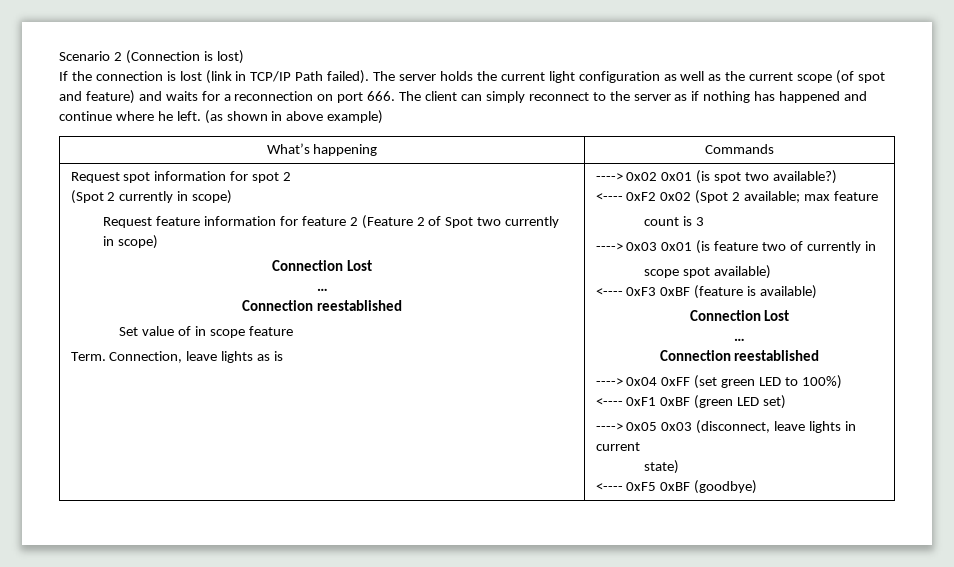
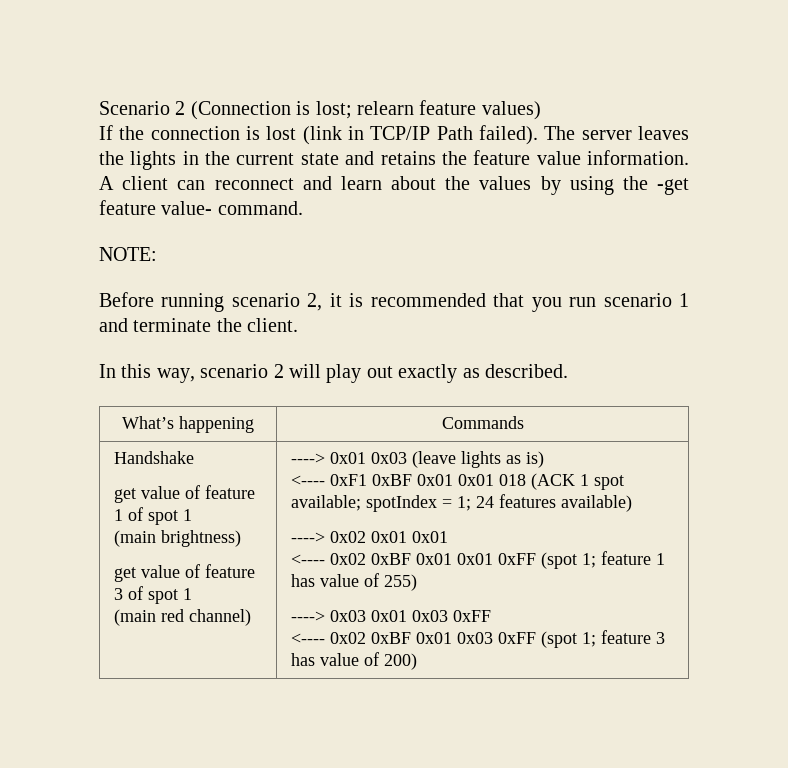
[216,50,244,64] lost) -> [315,100,541,120] lost; relearn feature values)
[439,70,885,84] [59,90,868,104] [59,110,384,124] [266,143,378,156] [705,144,775,154] [70,171,292,183] [70,190,233,204] [103,215,560,229] [103,235,159,249] [272,260,372,271] [316,288,328,291] [242,300,402,311] [119,326,294,338] [70,351,284,363] [595,170,838,184] [595,190,878,204] [644,216,705,226] [595,240,876,254] [644,265,772,279] [595,285,818,299] [689,310,790,321] [734,338,746,341] [659,350,820,361] [595,375,842,389] [595,395,787,409] [595,420,857,434] [595,442,640,451] [644,460,680,474] [595,480,758,494] holds the current light configuration as well as the current scope (of spot and feature) and waits for a reconnection on port 666. The client can simply reconnect to the server as if nothing has happened and continue where he left. (as shown in above example) // What’s happening | Commands // Request spot information for spot 2 // (Spot 2 currently in scope) // Request feature information for feature 2 (Feature 2 of Spot two currently in scope) // Connection Lost // … // Connection reestablished // Set value of in scope feature // Term. Connection, leave lights as is | ----> 0x02 0x01 (is spot two available?) // <---- 0xF2 0x02 (Spot 2 available; max feature // count is 3 // ----> 0x03 0x01 (is feature two of currently in // scope spot available) // <---- 0xF3 0xBF (feature is available) // Connection Lost // … // Connection reestablished // ----> 0x04 0xFF (set green LED to 100%) // <---- 0xF1 0xBF (green LED set) // ----> 0x05 0x03 (disconnect, leave lights in current // state) // <---- 0xF5 0xBF (goodbye) -> [638,126,689,140] [99,150,690,170] [99,176,689,195] [99,200,303,215] [99,247,157,261] [99,292,689,312] [99,318,299,332] [99,364,568,383] [122,416,254,433] [441,416,524,429] [114,451,195,464] [114,485,256,503] [114,507,193,525] [114,530,242,547] [114,564,256,582] [114,586,193,604] [114,609,252,626] [291,451,545,468] [291,473,625,490] [291,494,633,512] [291,531,449,543] [291,551,666,569] [291,573,418,591] [291,610,492,622] [291,630,666,648] [291,652,418,670] leaves the lights in the current state and retains the feature value information. A client can reconnect and learn about the values by using the -get feature value- command. // NOTE: // Before running scenario 2, it is recommended that you run scenario 1 and terminate the client. // In this way, scenario 2 will play out exactly as described. // What’s happening | Commands // Handshake // get value of feature 1 of spot 1 // (main brightness) // get value of feature 3 of spot 1 // (main red channel) | ----> 0x01 0x03 (leave lights as is) // <---- 0xF1 0xBF 0x01 0x01 018 (ACK 1 spot available; spotIndex = 1; 24 features available) // ----> 0x02 0x01 0x01 // <---- 0x02 0xBF 0x01 0x01 0xFF (spot 1; feature 1 has value of 255) // ----> 0x03 0x01 0x03 0xFF // <---- 0x02 0xBF 0x01 0x03 0xFF (spot 1; feature 3 has value of 200)

